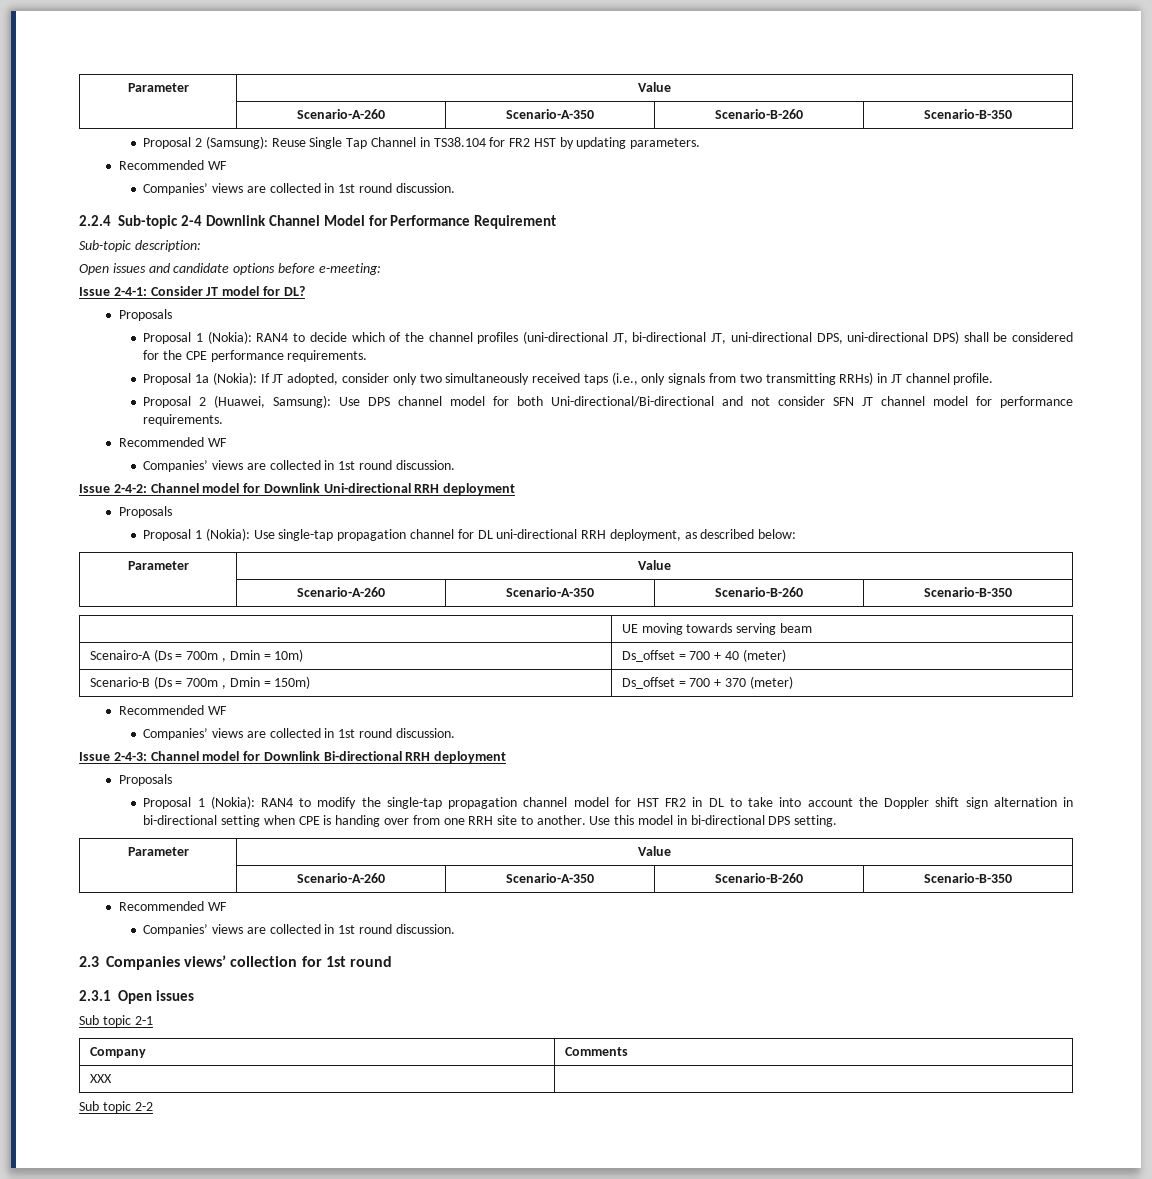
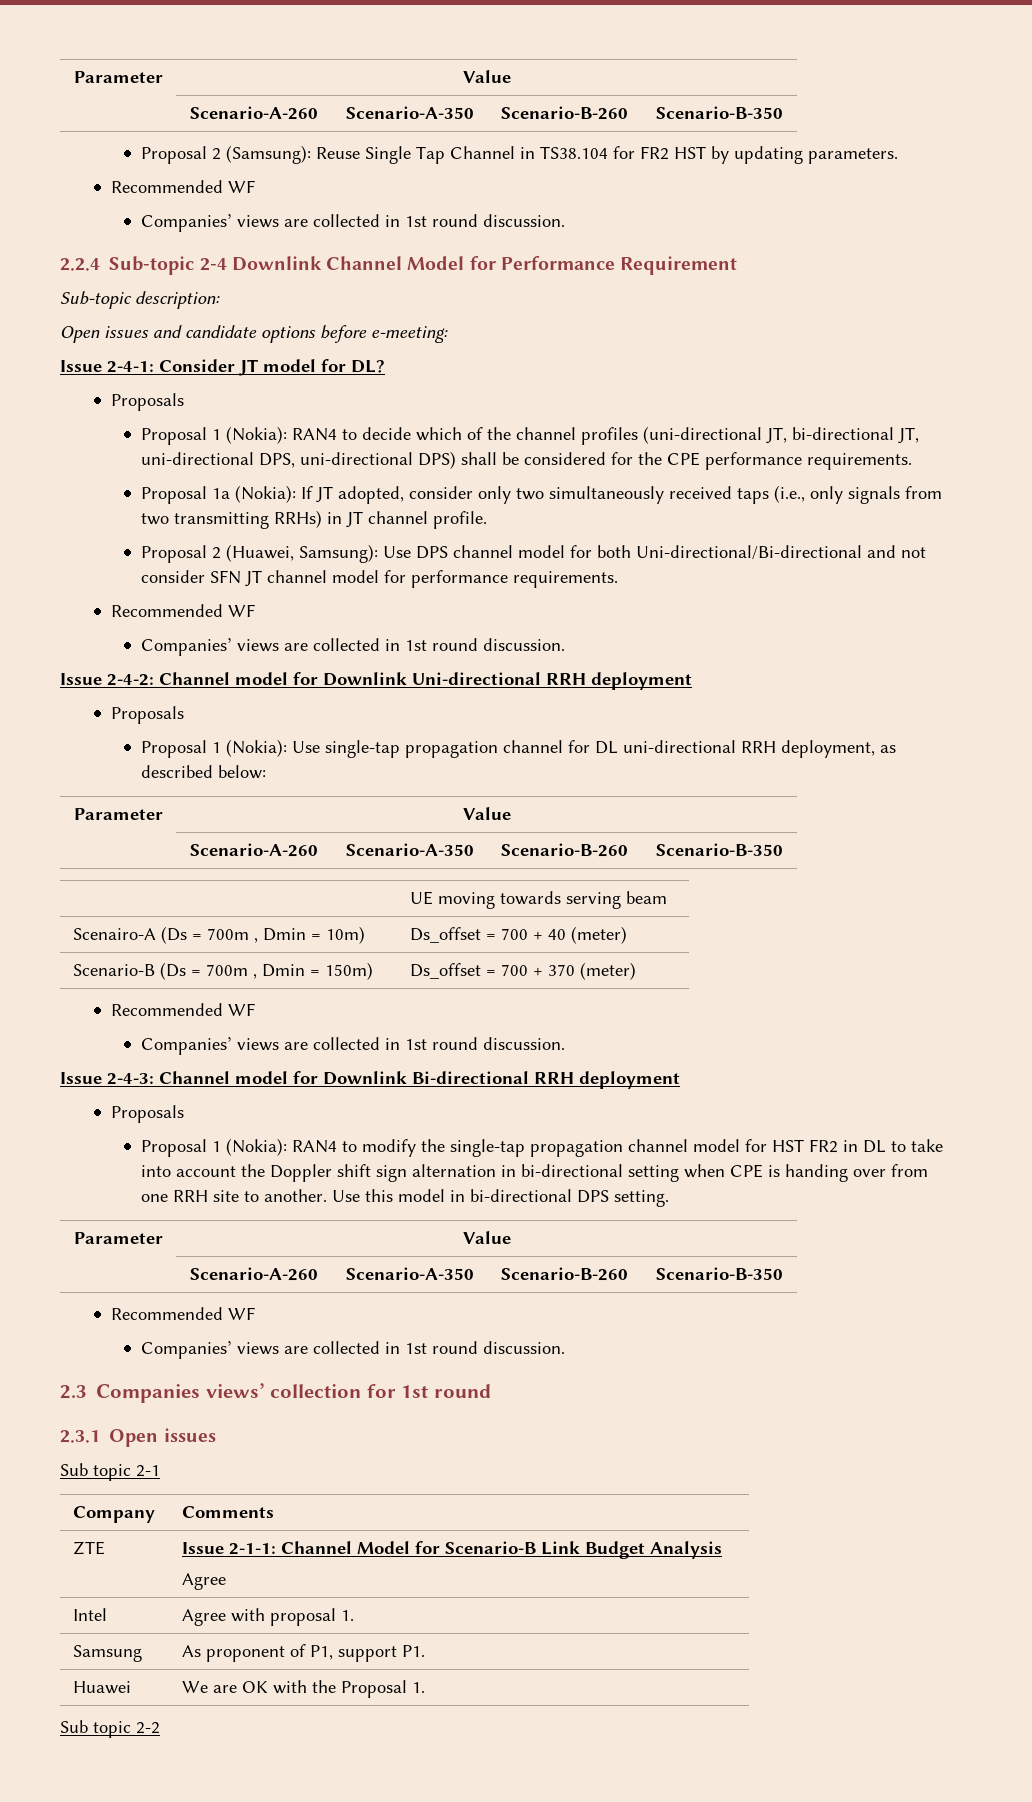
[89,1074,112,1083] XXX | -> [73,1541,106,1555] [182,1541,723,1559] [182,1573,227,1590] [73,1608,108,1621] [182,1608,355,1626] [73,1645,143,1662] [182,1644,426,1662] [73,1681,132,1694] [182,1680,426,1698] ZTE | Issue 2-1-1: Channel Model for Scenario-B Link Budget Analysis // Agree // Intel | Agree with proposal 1. // Samsung | As proponent of P1, support P1. // Huawei | We are OK with the Proposal 1.

